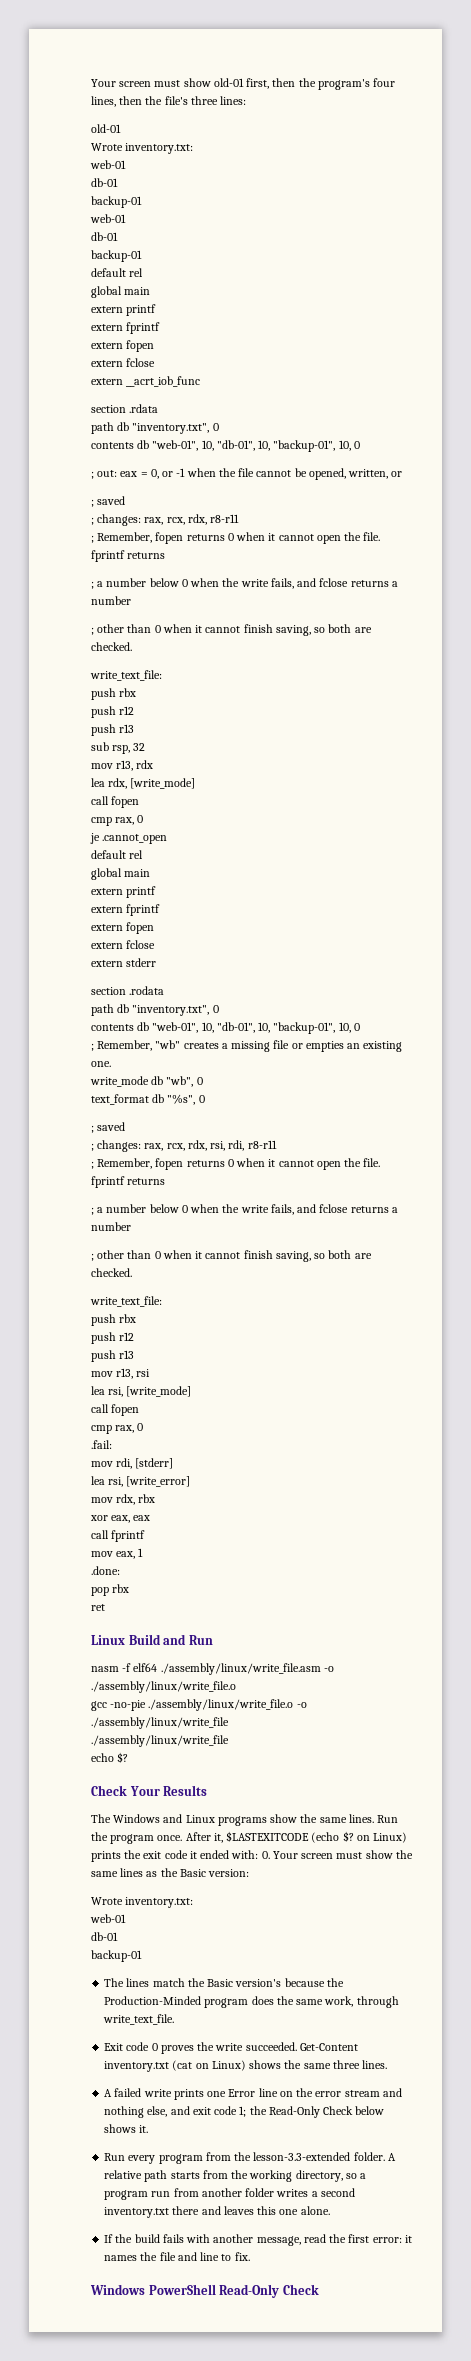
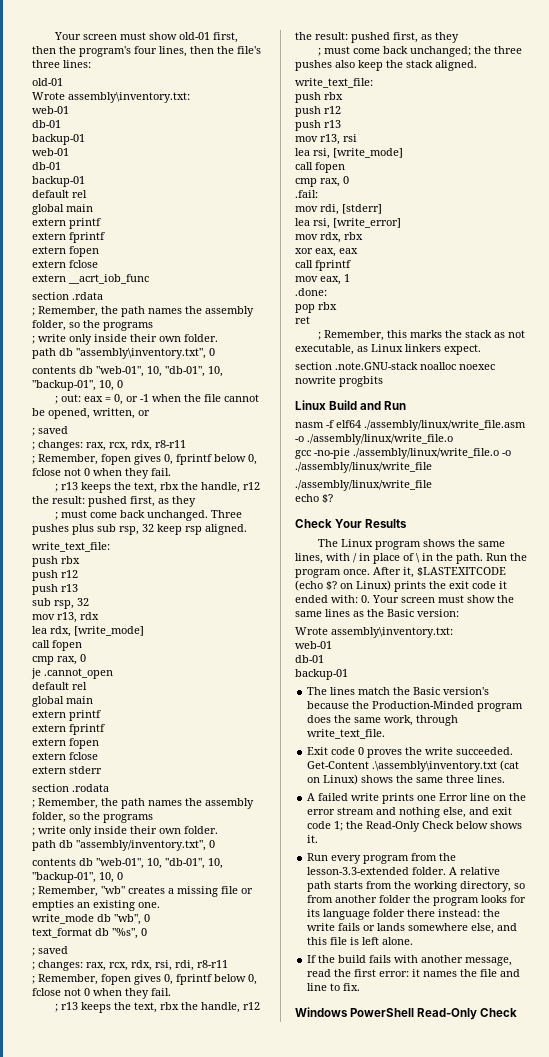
[125,143,194,154] inventory.txt: -> [68,92,190,103] assembly\inventory.txt:
[91,422,210,434] // path db "inventory.txt", -> [32,306,254,317] [32,320,153,331] [32,334,218,345] [32,348,206,359] // ; Remember, the path names the assembly folder, so the programs // ; write only inside their own folder. // path db "assembly\inventory.txt",
[186,532,381,544] [91,550,166,562] [91,578,398,589] [91,596,131,605] [91,624,372,636] [91,642,132,651] returns 0 when it cannot open the file. fprintf returns // ; a number below 0 when the write fails, and fclose returns a number // ; other than 0 when it cannot finish saving, so both are checked. -> [134,454,257,465] [32,468,171,479] [55,482,261,493] [32,496,196,507] [55,510,243,521] [32,524,247,535] gives 0, fprintf below 0, fclose not 0 when they fail. // ; r13 keeps the text, rbx the handle, r12 the result: pushed first, as they // ; must come back unchanged. Three pushes plus sub rsp, 32 keep rsp aligned.
[91,1004,210,1016] // path db "inventory.txt", -> [32,798,254,809] [32,812,153,823] [32,826,218,837] [32,840,206,851] // ; Remember, the path names the assembly folder, so the programs // ; write only inside their own folder. // path db "assembly/inventory.txt",
[186,1158,381,1170] [91,1176,166,1188] [91,1204,398,1215] [91,1222,131,1231] [91,1250,372,1262] [91,1268,132,1277] returns 0 when it cannot open the file. fprintf returns // ; a number below 0 when the write fails, and fclose returns a number // ; other than 0 when it cannot finish saving, so both are checked. -> [134,974,257,985] [32,988,171,999] [55,1002,261,1013] [295,32,459,43] [318,46,523,57] [295,60,477,71] gives 0, fprintf below 0, fclose not 0 when they fail. // ; r13 keeps the text, rbx the handle, r12 the result: pushed first, as they // ; must come back unchanged; the three pushes also keep the stack aligned.
(105, 1607) none -> [318,330,526,341] [295,344,481,355] [295,362,495,370] [295,376,383,387] // ; Remember, this marks the stack as not executable, as Linux linkers expect. // section .note.GNU-stack noalloc noexec nowrite progbits
[113,1814,374,1826] Windows and Linux programs show the same lines. -> [341,539,506,550] [295,553,483,564] Linux program shows the same lines, with / in place of \ in the path.
[125,1897,194,1908] inventory.txt: -> [331,627,453,638] assembly\inventory.txt:
[104,2061,170,2072] inventory.txt -> [372,761,498,772] .\assembly\inventory.txt
[360,2173,367,2179] [104,2188,355,2200] [104,2206,299,2218] a program run from another folder writes a second inventory.txt there and leaves this one -> [307,895,527,906] [307,909,501,920] [307,923,518,934] [307,937,380,945] from another folder the program looks for its language folder there instead: the write fails or lands somewhere else, and this file is left

